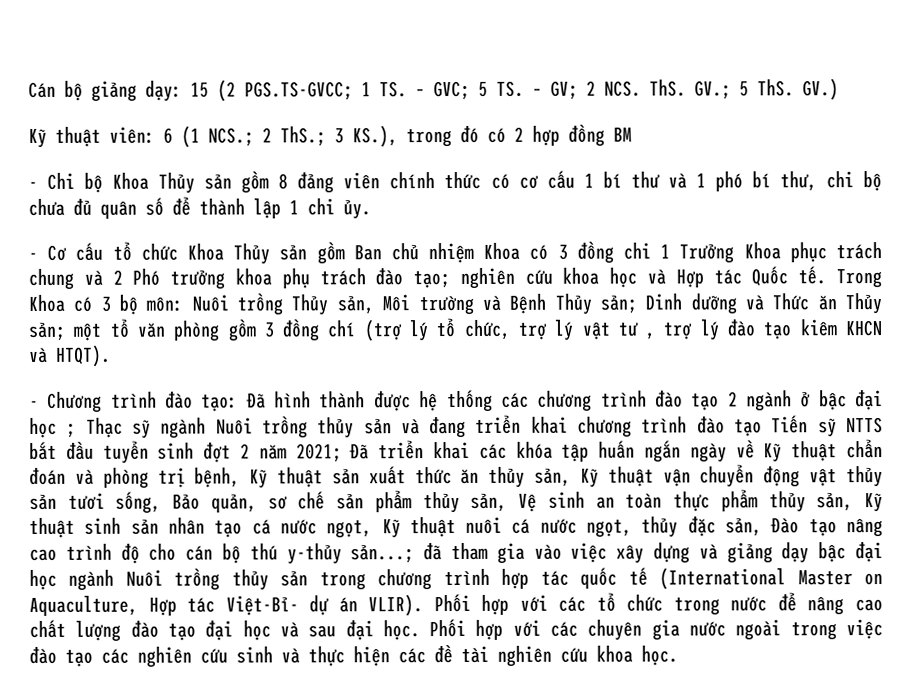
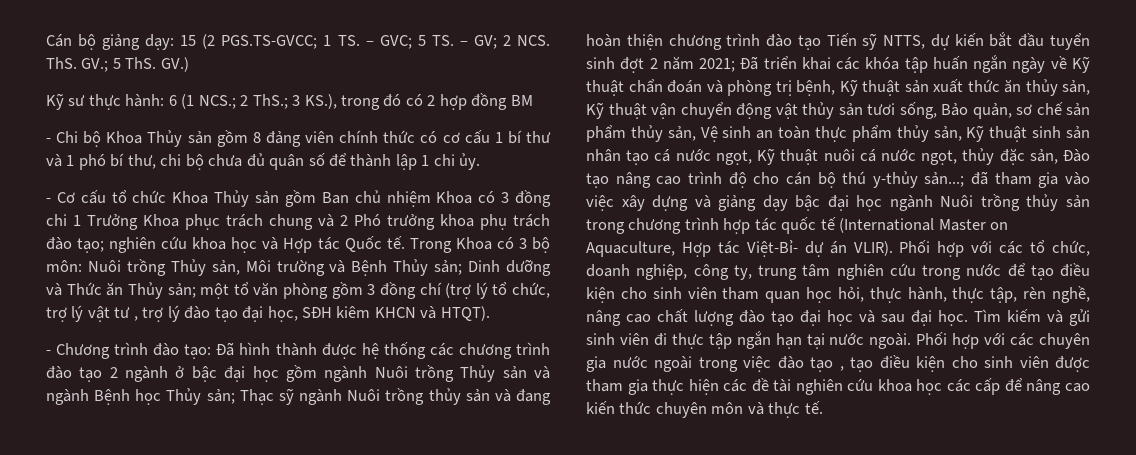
[55,126,155,147] thuật viên: -> [68,94,165,110] sư thực hành:
(792, 331) none -> [242,306,333,322] đại học, SĐH
[66,423,77,438] ; -> [285,365,550,382] [46,388,235,405] gồm ngành Nuôi trồng Thủy sản và ngành Bệnh học Thủy sản;
[475,414,568,434] triển khai -> [586,34,663,50] hoàn thiện
[845,417,883,434] NTTS -> [883,33,984,50] NTTS, dự kiến
[626,592,797,616] chức trong nước để -> [1052,240,1090,256] [586,263,1090,280] [586,286,1090,303] chức, doanh nghiệp, công ty, trung tâm nghiên cứu trong nước để tạo điều kiện cho sinh viên tham quan học hỏi, thực hành, thực tập, rèn nghề,
(420, 630) none -> [974,309,1090,326] [586,331,912,349] Tìm kiếm và gửi sinh viên đi thực tập ngắn hạn tại nước ngoài.
[101,646,300,668] các nghiên cứu sinh và -> [839,355,1090,372] [586,379,648,395] , tạo điều kiện cho sinh viên được tham gia
[641,645,678,666] học. -> [916,378,1091,395] [586,401,823,418] học các cấp để nâng cao kiến thức chuyên môn và thực tế.

